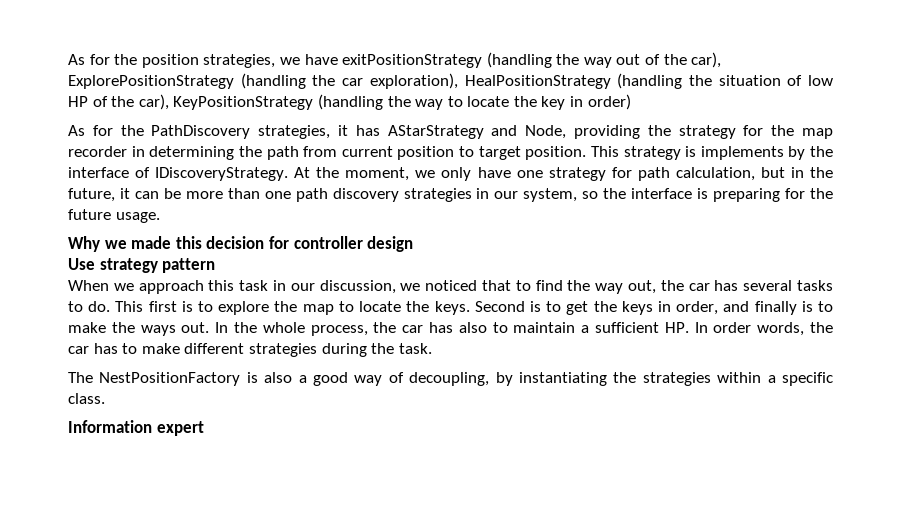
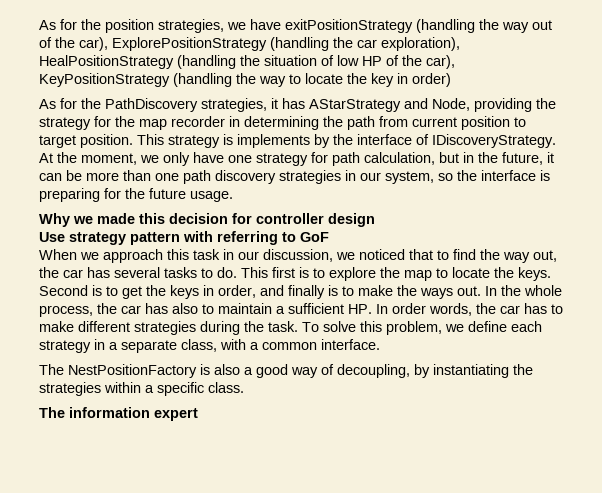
(216, 265) none -> [183,231,329,245] with referring to GoF
(432, 348) none -> [302,321,542,335] [39,339,380,353] To solve this problem, we define each strategy in a separate class, with a common interface.
[68,420,152,433] Information -> [39,407,150,418] The information

